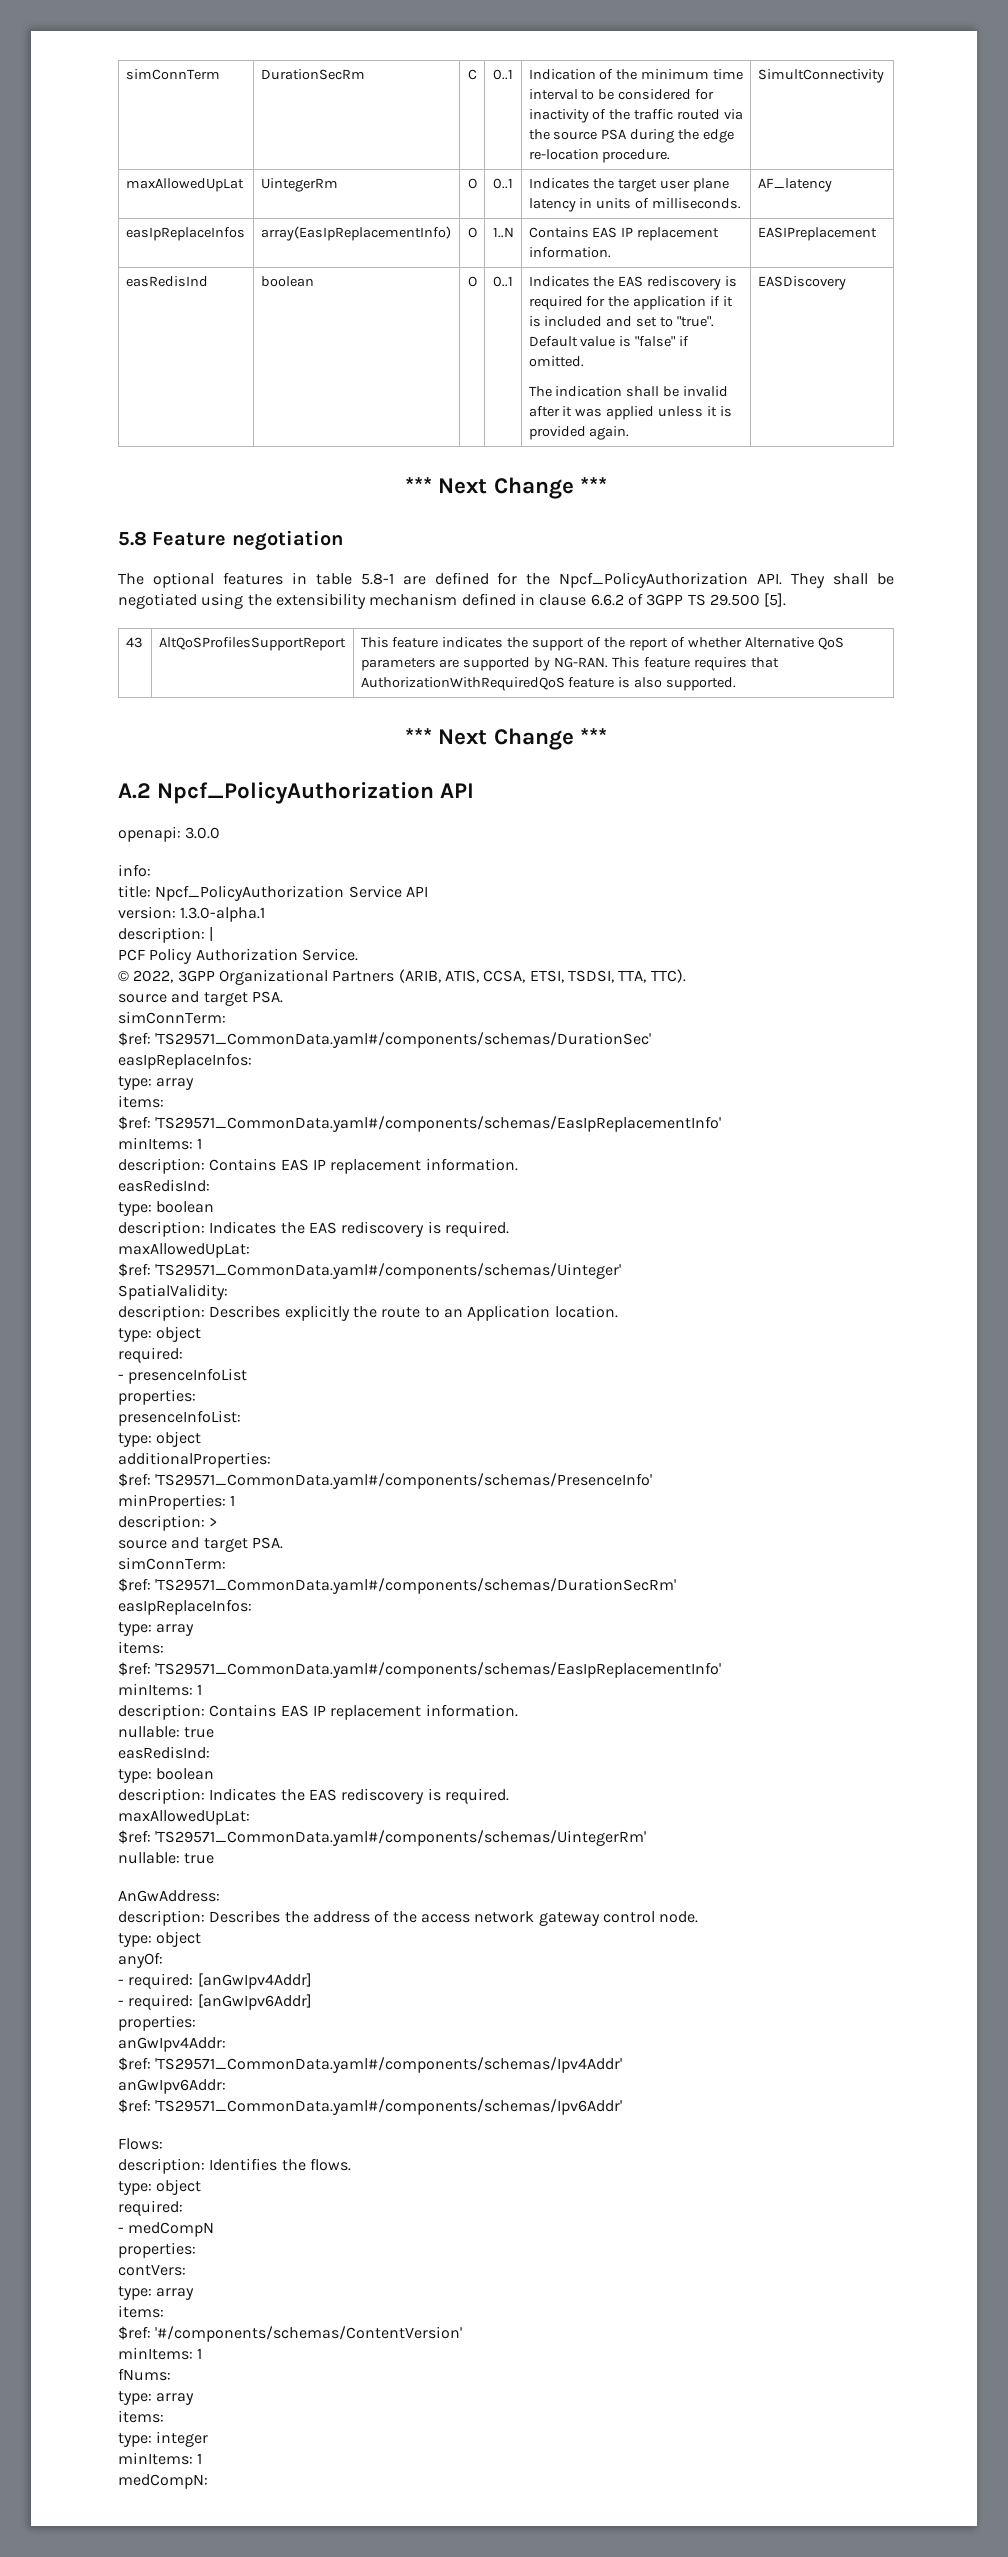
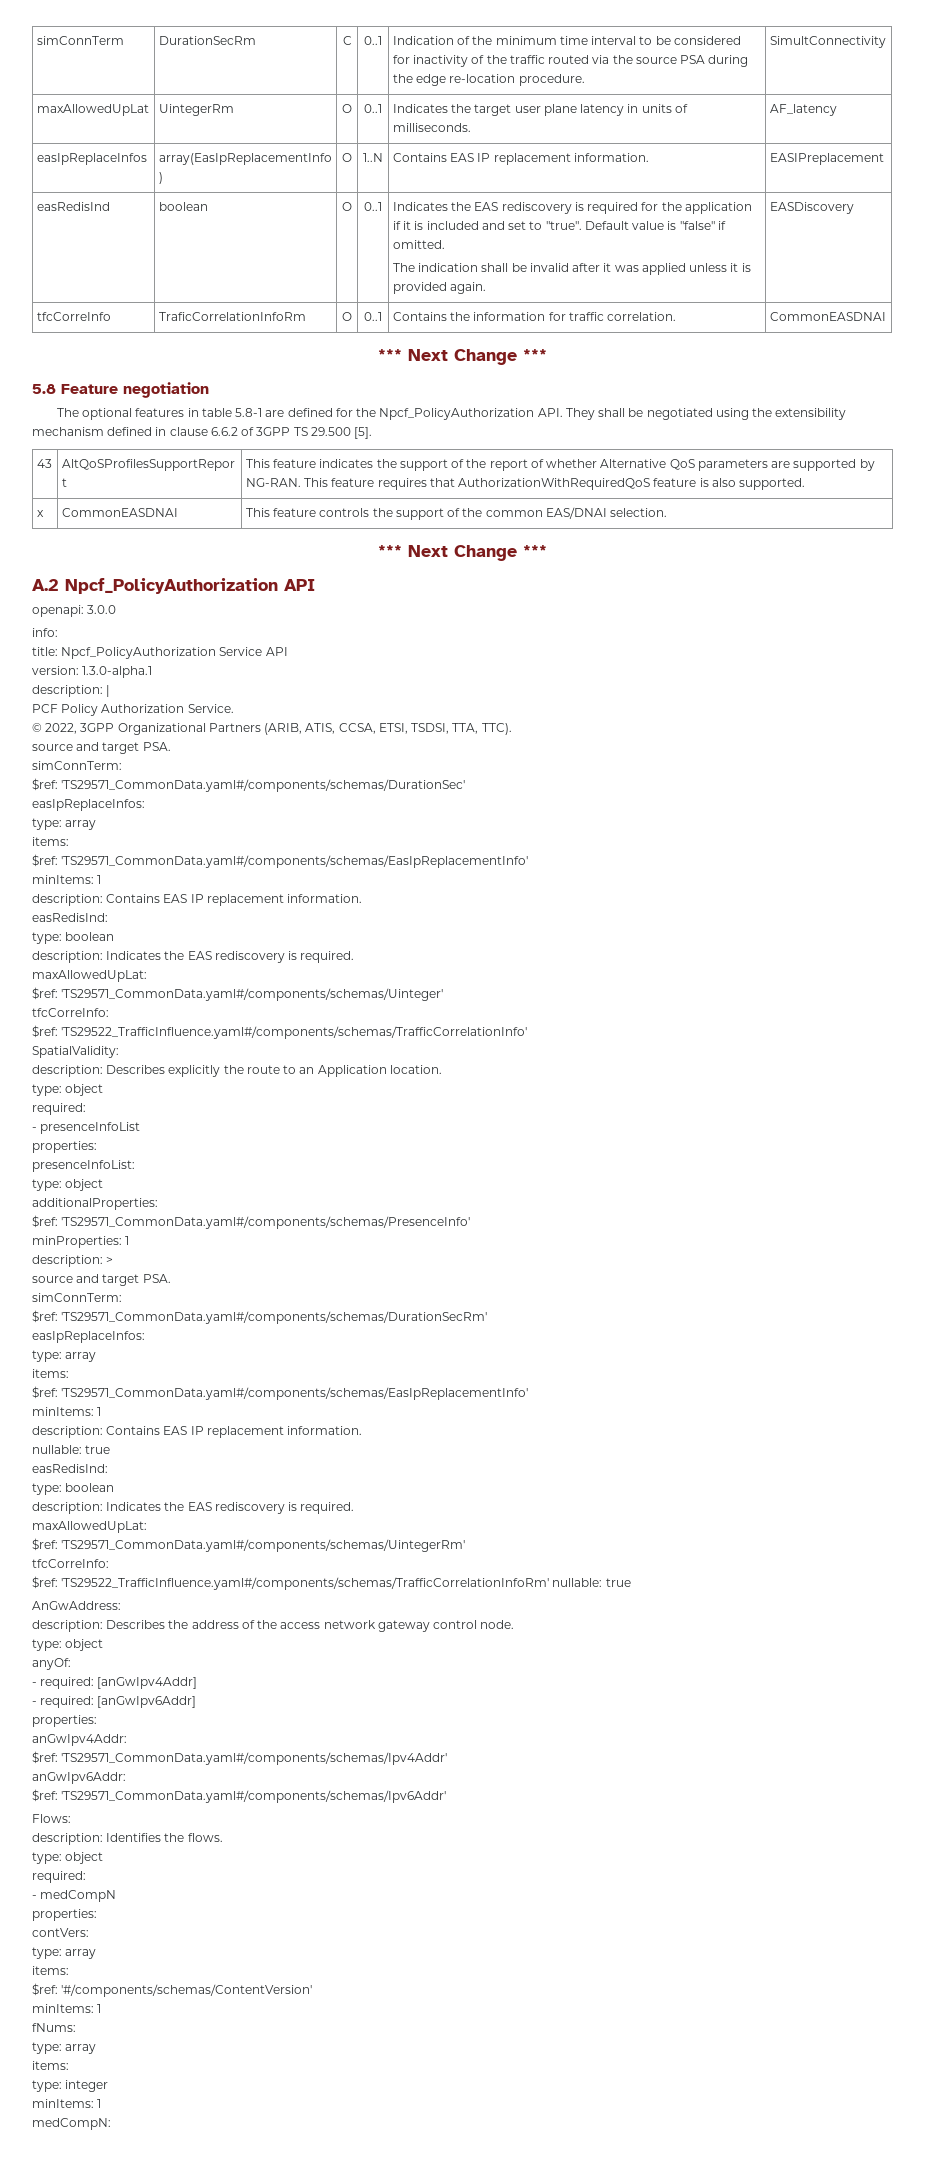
(846, 283) none -> [36,312,111,321] [158,312,306,321] [342,312,352,321] [364,312,382,321] [392,312,677,321] [769,312,886,321] // tfcCorreInfo | TraficCorrelationInfoRm | O | 0..1 | Contains the information for traffic correlation. | CommonEASDNAI
(737, 684) none -> [36,510,44,517] [61,508,178,517] [245,507,668,520] // x | CommonEASDNAI | This feature controls the support of the common EAS/DNAI selection.
(622, 1271) none -> [32,1008,109,1017] [32,1025,528,1039] // tfcCorreInfo: // $ref: 'TS29522_TrafficInfluence.yaml#/components/schemas/TrafficCorrelationInfo'
(647, 1838) none -> [32,1559,109,1568] [32,1576,550,1590] tfcCorreInfo: // $ref: 'TS29522_TrafficInfluence.yaml#/components/schemas/TrafficCorrelationInfoRm'

